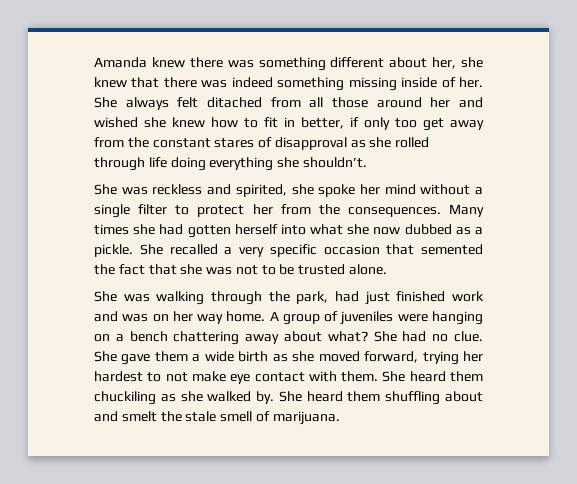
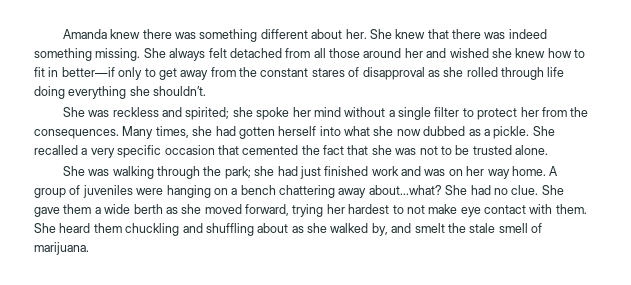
[432,57,483,69] her, she -> [345,29,392,39] her. She
[348,77,484,91] missing inside of her. -> [95,48,141,61] missing.
[207,97,262,108] ditached -> [229,48,282,58] detached
[301,117,417,130] better, if only too -> [61,67,156,80] better—if only to
[235,184,287,197] spirited, -> [185,107,230,120] spirited;
[94,224,129,235] times -> [155,126,189,138] times,
[421,244,483,255] semented -> [242,145,299,155] cemented
[296,291,329,304] park, -> [224,166,275,179] park; she
[284,331,368,342] about what? -> [368,185,442,195] about...what?
[238,351,269,362] birth -> [133,204,163,214] berth
[94,391,483,405] chuckiling as she walked by. She heard them shuffling about -> [125,223,388,236] chuckling and shuffling about as she walked by,

